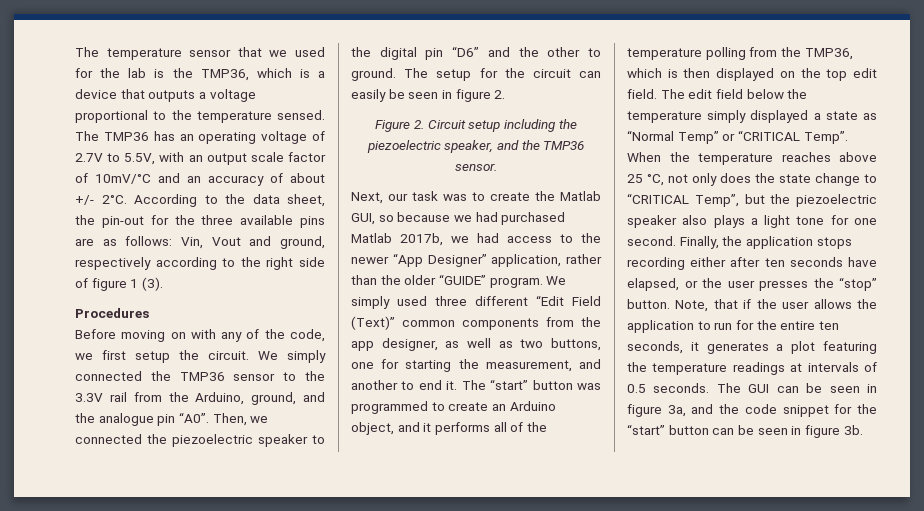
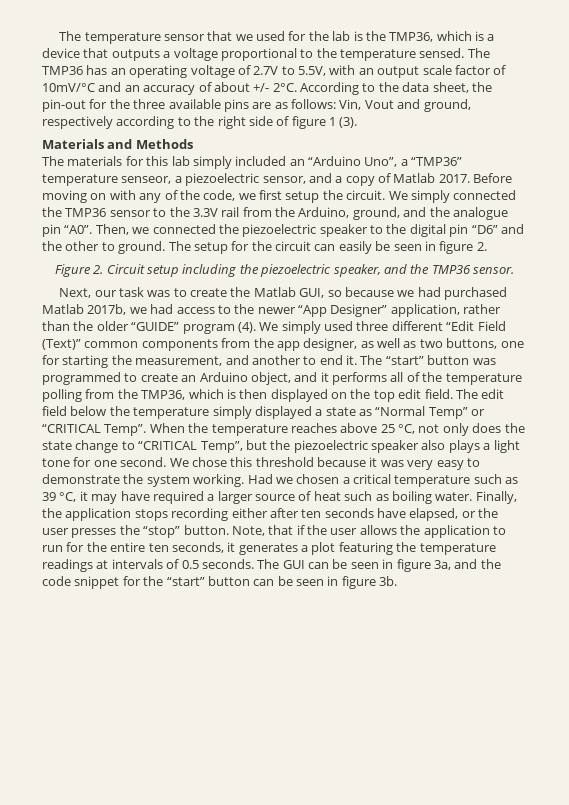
[75,308,149,318] Procedures // -> [42,139,193,149] [42,156,463,169] [42,173,470,186] Materials and Methods // The materials for this lab simply included an “Arduino Uno”, a “TMP36” temperature senseor, a piezoelectric sensor, and a copy of Matlab 2017.
[489,277,543,288] program. -> [182,322,256,334] program (4).
(676, 241) none -> [169,457,480,470] [42,474,519,487] [42,491,473,504] We chose this threshold because it was very easy to demonstrate the system working. Had we chosen a critical temperature such as 39 °C, it may have required a larger source of heat such as boiling water.

